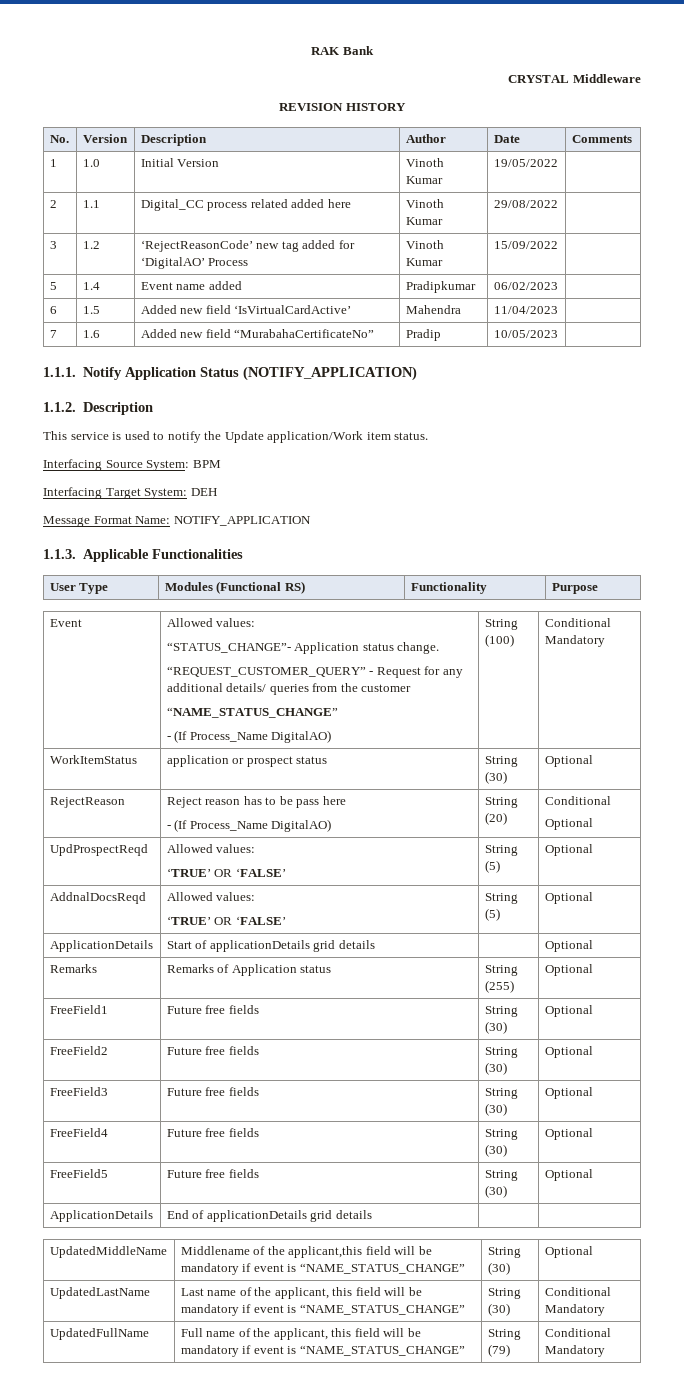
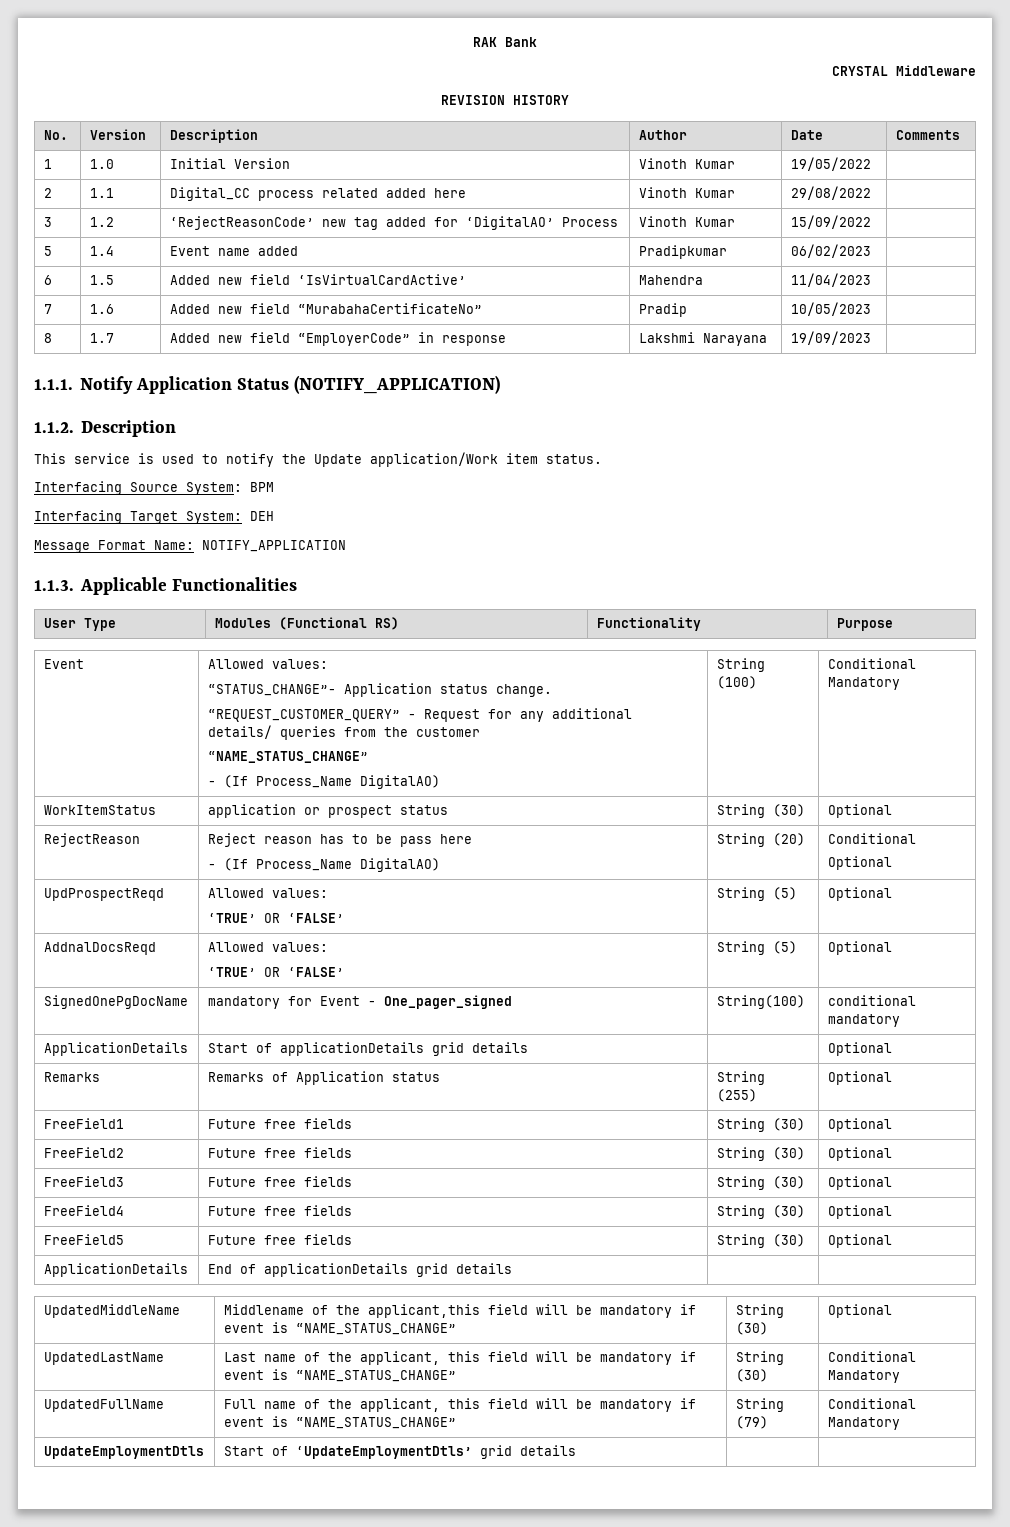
(558, 334) none -> [43,333,52,343] [89,333,114,343] [169,332,506,346] [638,332,767,346] [790,331,871,345] // 8 | 1.7 | Added new field “EmployerCode” in response | Lakshmi Narayana | 19/09/2023 |
(593, 898) none -> [43,995,188,1009] [207,995,512,1009] [716,995,805,1009] [827,995,916,1006] [827,1014,900,1027] // SignedOnePgDocName | mandatory for Event - One_pager_signed | String(100) | conditional mandatory
(605, 1351) none -> [43,1446,204,1459] [223,1445,576,1459] // UpdateEmploymentDtls | Start of ‘UpdateEmploymentDtls’ grid details | |

